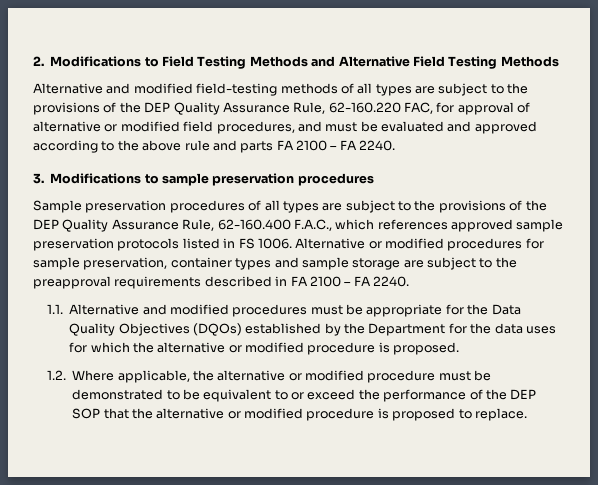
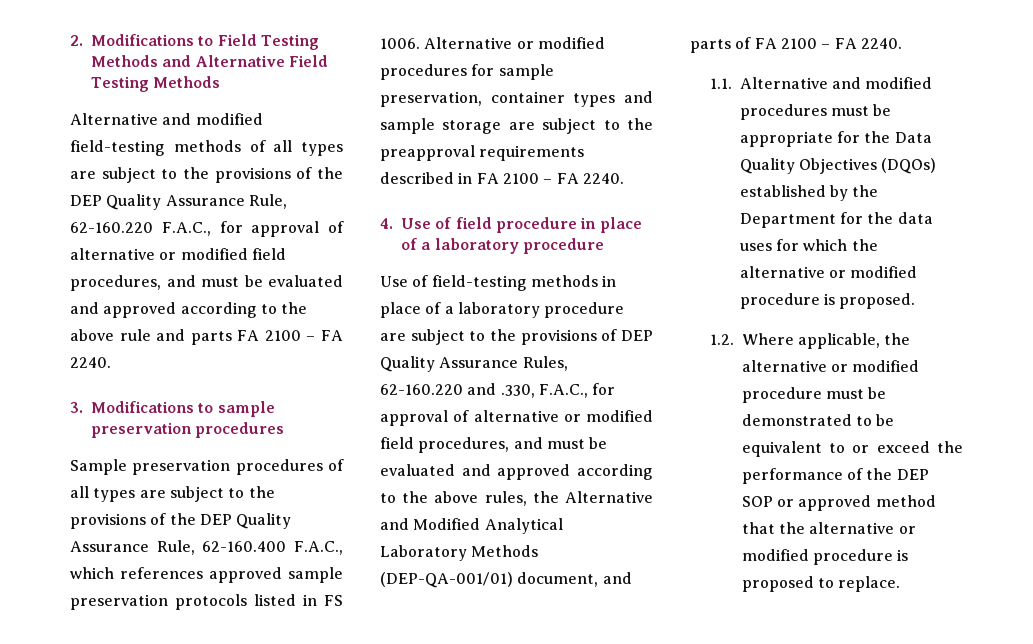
[404,102,433,114] FAC, -> [161,222,211,236] F.A.C.,
(409, 281) none -> [380,217,642,233] [401,238,604,254] [380,275,617,291] [380,302,625,318] [380,329,653,345] [380,356,568,372] [380,383,616,398] [380,410,653,426] [380,437,608,453] [380,464,653,480] [380,491,653,506] [380,518,563,534] [380,545,539,561] [380,572,632,588] [690,37,902,53] // 4. Use of field procedure in place of a laboratory procedure // Use of field-testing methods in place of a laboratory procedure are subject to the provisions of DEP Quality Assurance Rules, 62-160.220 and .330, F.A.C., for approval of alternative or modified field procedures, and must be evaluated and approved according to the above rules, the Alternative and Modified Analytical Laboratory Methods (DEP-QA-001/01) document, and parts of FA 2100 – FA 2240.
(101, 413) none -> [776,495,936,511] or approved method

